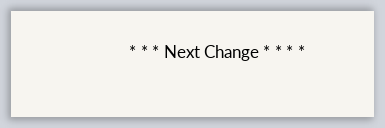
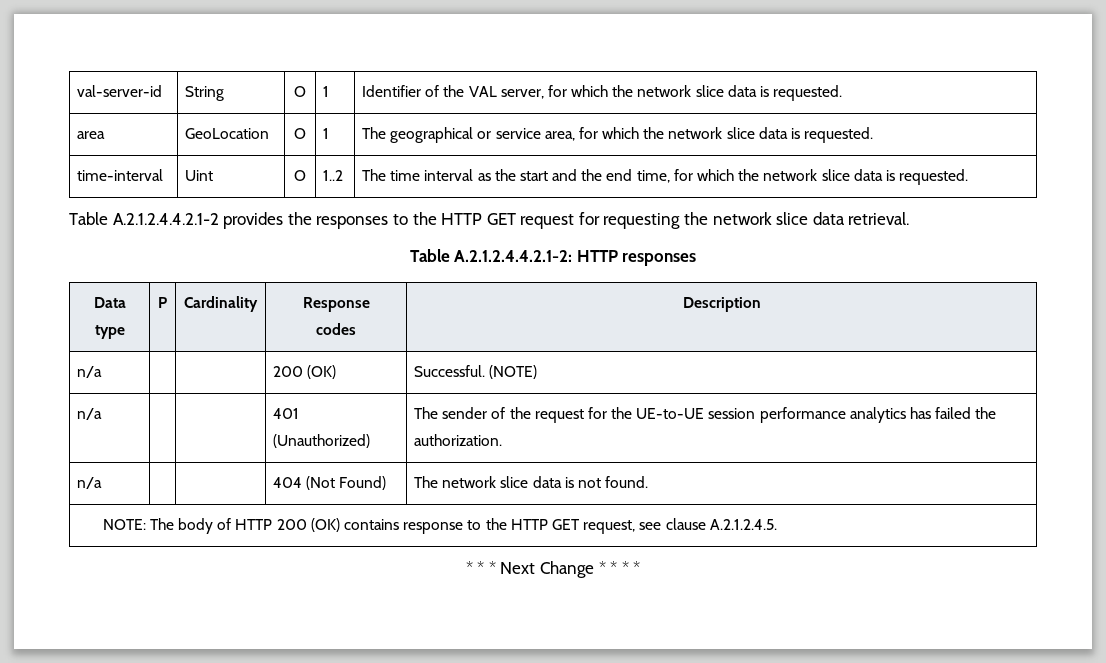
(129, 51) none -> [76,85,162,97] [184,86,224,101] [294,86,306,97] [322,86,329,97] [361,85,843,101] [76,131,105,139] [184,128,269,139] [294,128,306,139] [322,128,329,139] [361,127,874,143] [76,169,163,181] [184,170,213,181] [294,170,306,181] [322,170,343,181] [361,169,969,185] [69,212,910,229] [409,249,697,266] [93,297,126,308] [94,325,125,339] [158,297,167,308] [184,296,258,312] [302,297,370,312] [316,323,356,335] [682,297,761,312] [76,366,102,378] [272,365,337,379] [413,365,538,379] [76,408,102,420] [272,408,299,419] [272,434,370,448] [413,407,997,423] [413,434,502,446] [76,477,102,489] [272,476,387,490] [413,476,649,488] [102,518,777,534] val-server-id | String | O | 1 | Identifier of the VAL server, for which the network slice data is requested. // area | GeoLocation | O | 1 | The geographical or service area, for which the network slice data is requested. // time-interval | Uint | O | 1..2 | The time interval as the start and the end time, for which the network slice data is requested. // Table A.2.1.2.4.4.2.1-2 provides the responses to the HTTP GET request for requesting the network slice data retrieval. // Table A.2.1.2.4.4.2.1-2: HTTP responses // Data type | P | Cardinality | Response // codes | Description // n/a | | | 200 (OK) | Successful. (NOTE) // n/a | | | 401 (Unauthorized) | The sender of the request for the UE-to-UE session performance analytics has failed the authorization. // n/a | | | 404 (Not Found) | The network slice data is not found. // NOTE: The body of HTTP 200 (OK) contains response to the HTTP GET request, see clause A.2.1.2.4.5. //

